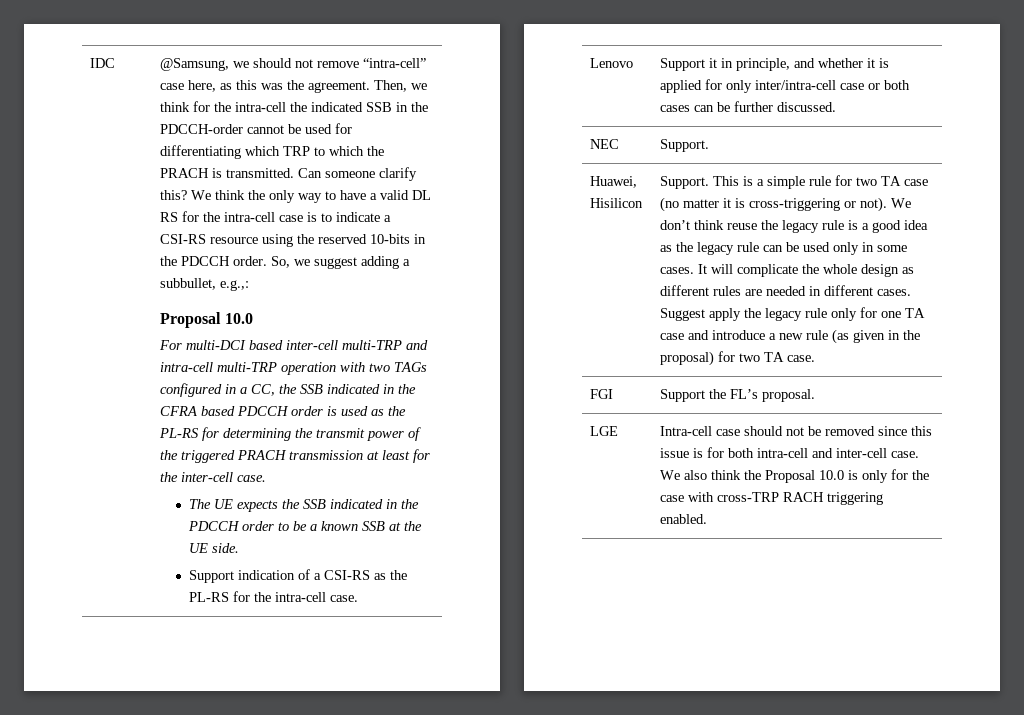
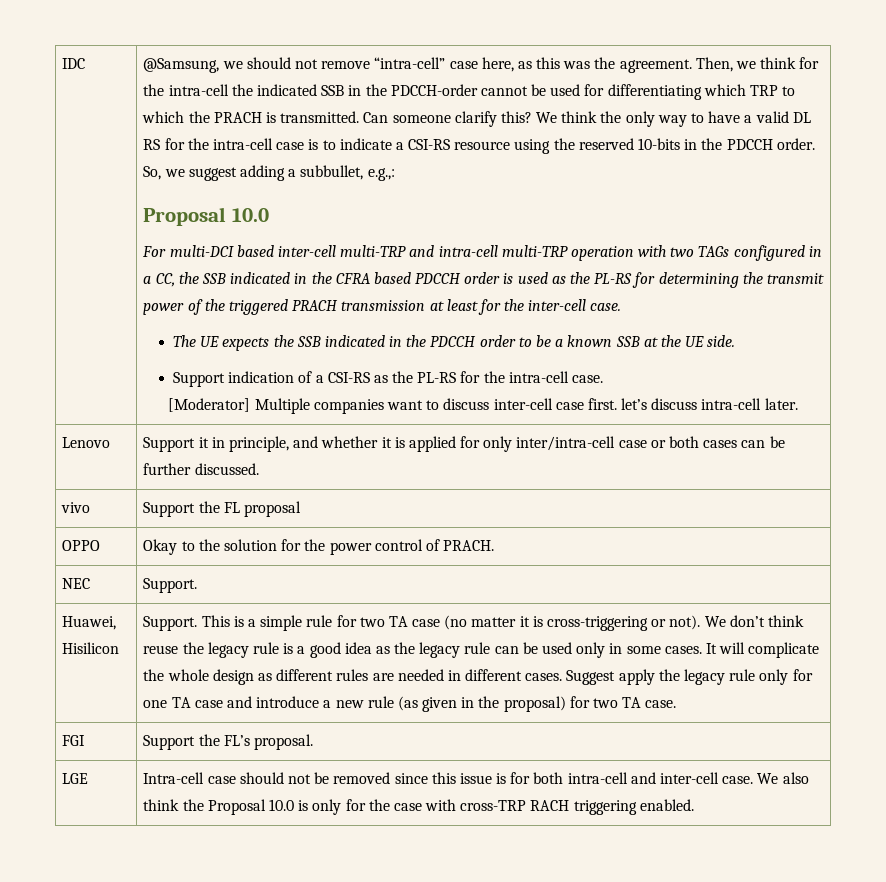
(359, 598) none -> [168,398,798,414] // [Moderator] Multiple companies want to discuss inter-cell case first. let’s discuss intra-cell later.
(837, 107) none -> [61,502,91,513] [143,501,301,517] [62,540,101,551] [143,539,495,555] // vivo | Support the FL proposal // OPPO | Okay to the solution for the power control of PRACH.

